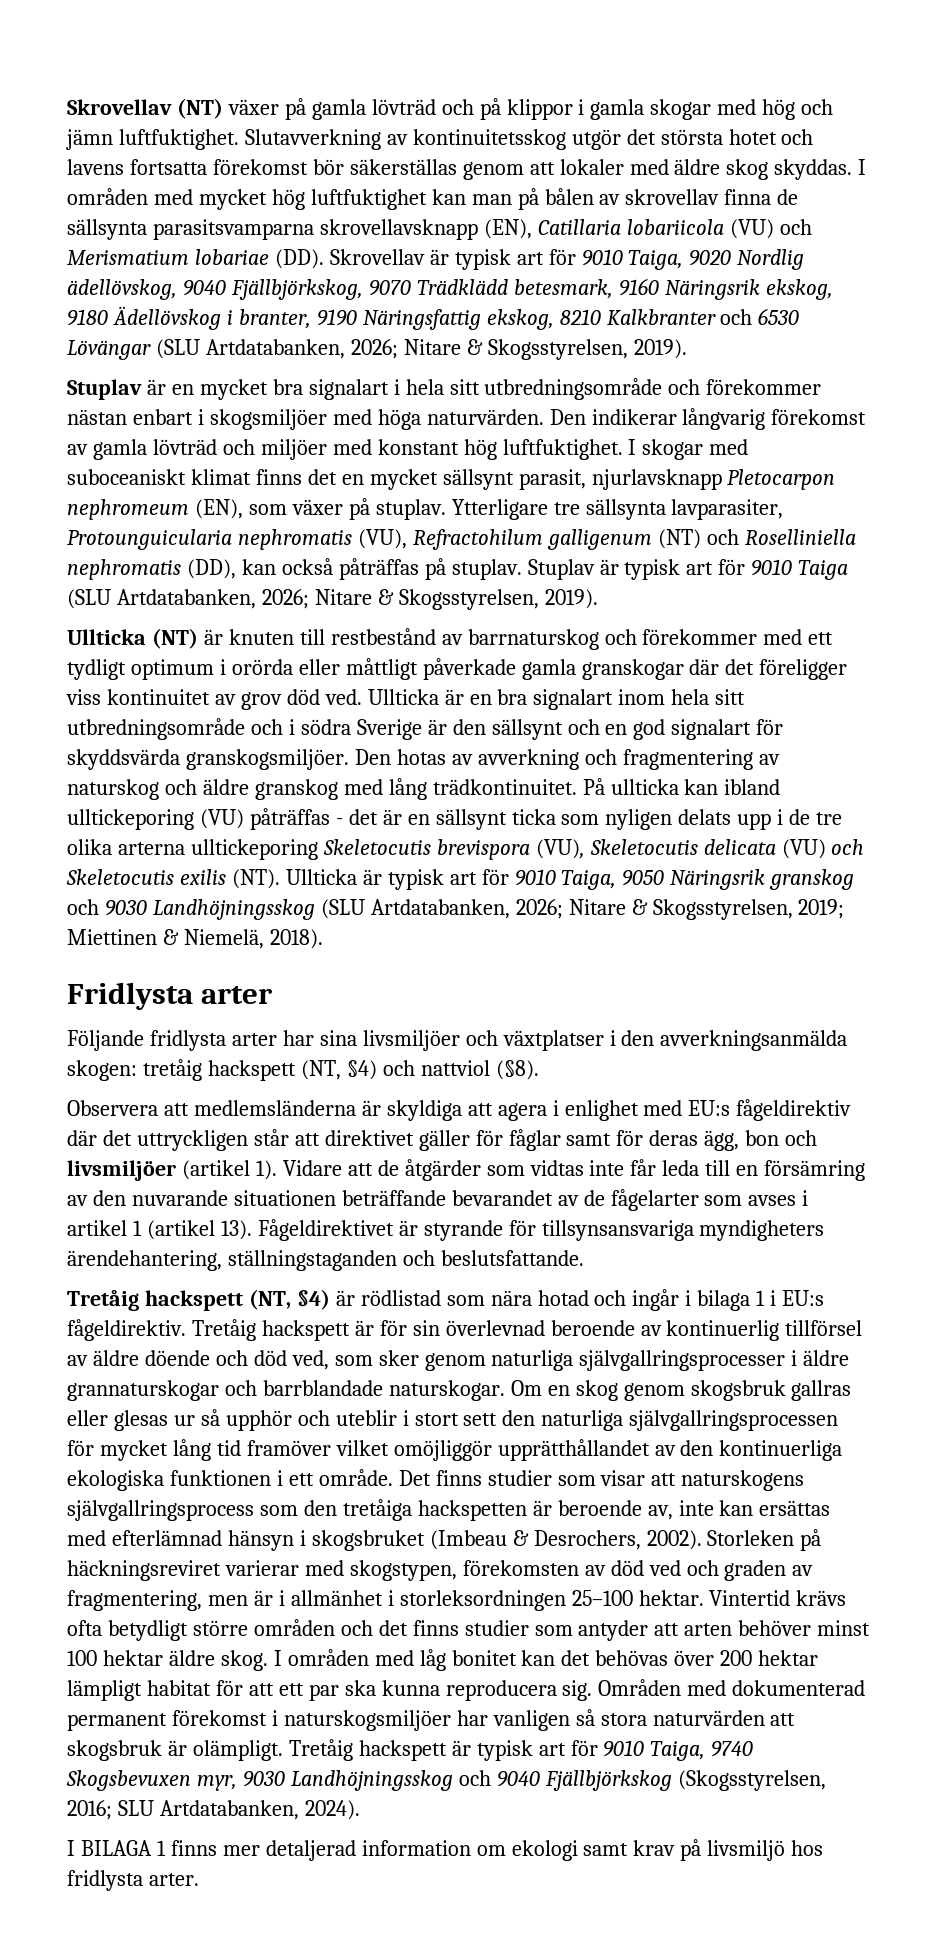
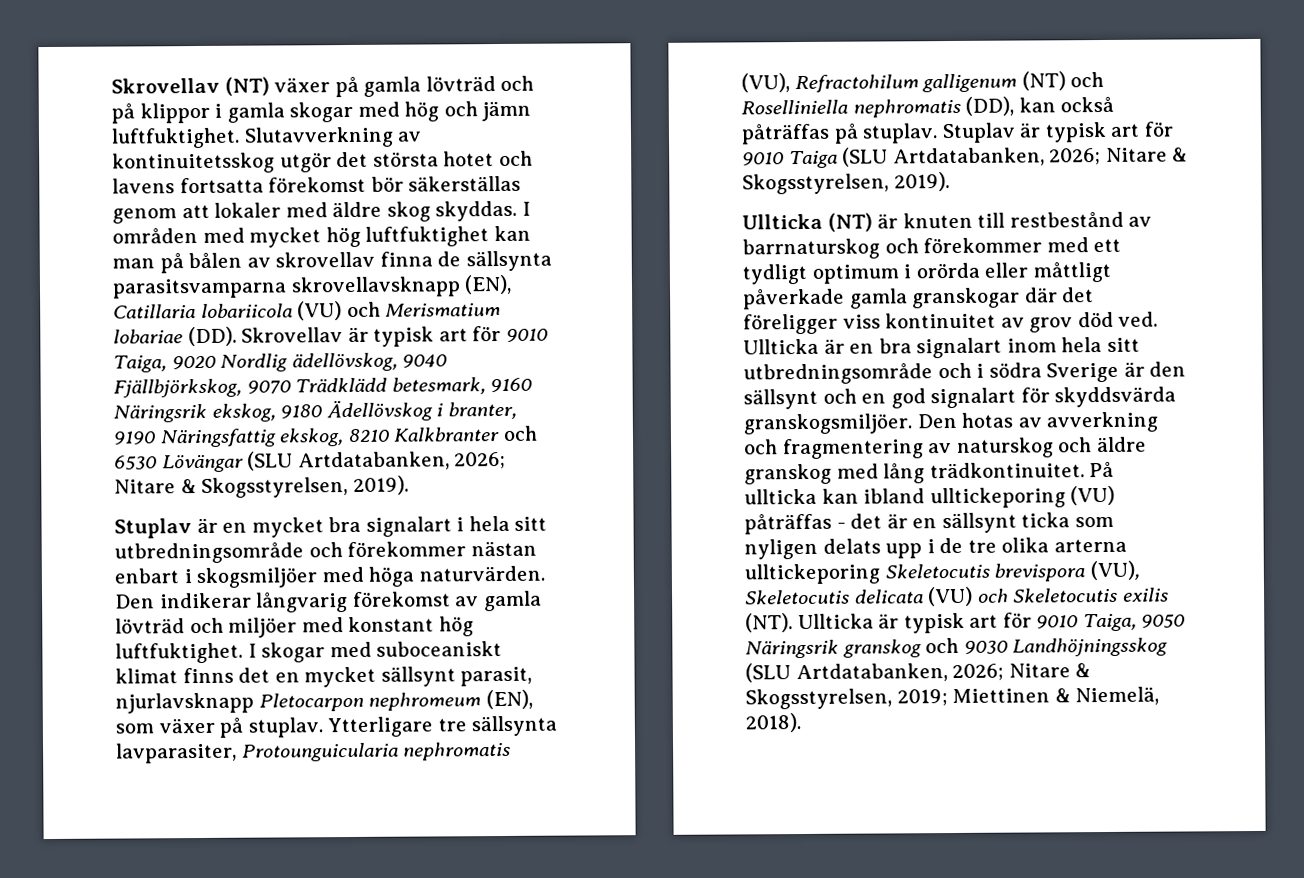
[67,982,274,1010] [67,1030,848,1051] [67,1059,539,1081] [67,1099,852,1121] [67,1129,818,1151] [67,1159,866,1181] [67,1189,809,1211] [67,1219,825,1241] [67,1250,584,1271] [67,1289,825,1311] [67,1319,863,1341] [67,1350,850,1371] [67,1380,852,1401] [67,1409,839,1431] [67,1439,843,1461] [67,1469,805,1491] [67,1499,831,1521] [67,1529,822,1551] [67,1560,814,1581] [67,1590,847,1611] [67,1619,871,1641] [67,1649,819,1671] [67,1679,866,1701] [67,1709,796,1731] [67,1739,754,1761] [66,1770,826,1791] [67,1800,360,1820] [67,1839,824,1861] [67,1870,199,1891] // Fridlysta arter // Följande fridlysta arter har sina livsmiljöer och växtplatser i den avverkningsanmälda skogen: tretåig hackspett (NT, §4) och nattviol (§8). // Observera att medlemsländerna är skyldiga att agera i enlighet med EU:s fågeldirektiv där det uttryckligen står att direktivet gäller för fåglar samt för deras ägg, bon och livsmiljöer (artikel 1). Vidare att de åtgärder som vidtas inte får leda till en försämring av den nuvarande situationen beträffande bevarandet av de fågelarter som avses i artikel 1 (artikel 13). Fågeldirektivet är styrande för tillsynsansvariga myndigheters ärendehantering, ställningstaganden och beslutsfattande. // Tretåig hackspett (NT, §4) är rödlistad som nära hotad och ingår i bilaga 1 i EU:s fågeldirektiv. Tretåig hackspett är för sin överlevnad beroende av kontinuerlig tillförsel av äldre döende och död ved, som sker genom naturliga självgallringsprocesser i äldre grannaturskogar och barrblandade naturskogar. Om en skog genom skogsbruk gallras eller glesas ur så upphör och uteblir i stort sett den naturliga självgallringsprocessen för mycket lång tid framöver vilket omöjliggör upprätthållandet av den kontinuerliga ekologiska funktionen i ett område. Det finns studier som visar att naturskogens självgallringsprocess som den tretåiga hackspetten är beroende av, inte kan ersättas med efterlämnad hänsyn i skogsbruket (Imbeau & Desrochers, 2002). Storleken på häckningsreviret varierar med skogstypen, förekomsten av död ved och graden av fragmentering, men är i allmänhet i storleksordningen 25–100 hektar. Vintertid krävs ofta betydligt större områden och det finns studier som antyder att arten behöver minst 100 hektar äldre skog. I områden med låg bonitet kan det behövas över 200 hektar lämpligt habitat för att ett par ska kunna reproducera sig. Områden med dokumenterad permanent förekomst i naturskogsmiljöer har vanligen så stora naturvärden att skogsbruk är olämpligt. Tretåig hackspett är typisk art för 9010 Taiga, 9740 Skogsbevuxen myr, 9030 Landhöjningsskog och 9040 Fjällbjörkskog (Skogsstyrelsen, 2016; SLU Artdatabanken, 2024). // I BILAGA 1 finns mer detaljerad information om ekologi samt krav på livsmiljö hos fridlysta arter. -> (801, 723) none

